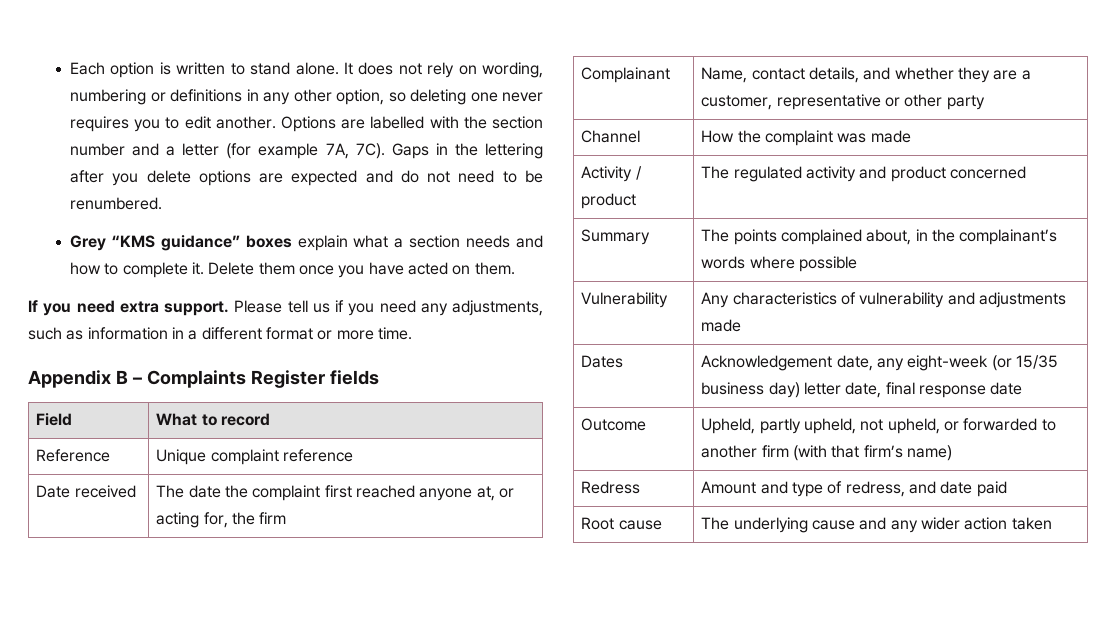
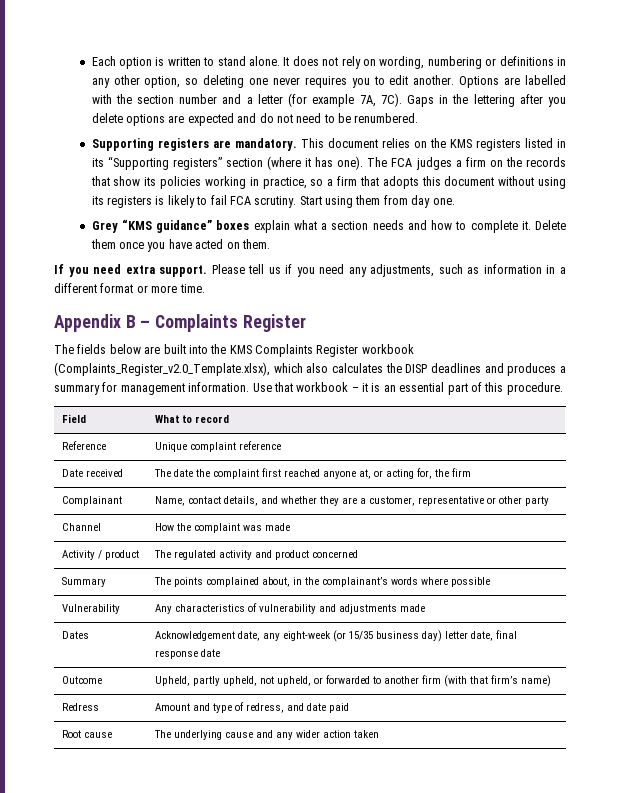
(162, 203) none -> [91,138,567,151] [91,156,567,170] [90,176,567,189] [91,195,455,208] // Supporting registers are mandatory. This document relies on the KMS registers listed in its “Supporting registers” section (where it has one). The FCA judges a firm on the records that show its policies working in practice, so a firm that adopts this document without using its registers is likely to fail FCA scrutiny. Start using them from day one.
(325, 379) none -> [54,344,74,354] // The
(379, 377) none -> [109,344,414,357] [54,362,567,376] [54,382,563,395] below are built into the KMS Complaints Register workbook (Complaints_Register_v2.0_Template.xlsx), which also calculates the DISP deadlines and produces a summary for management information. Use that workbook – it is an essential part of this procedure.

